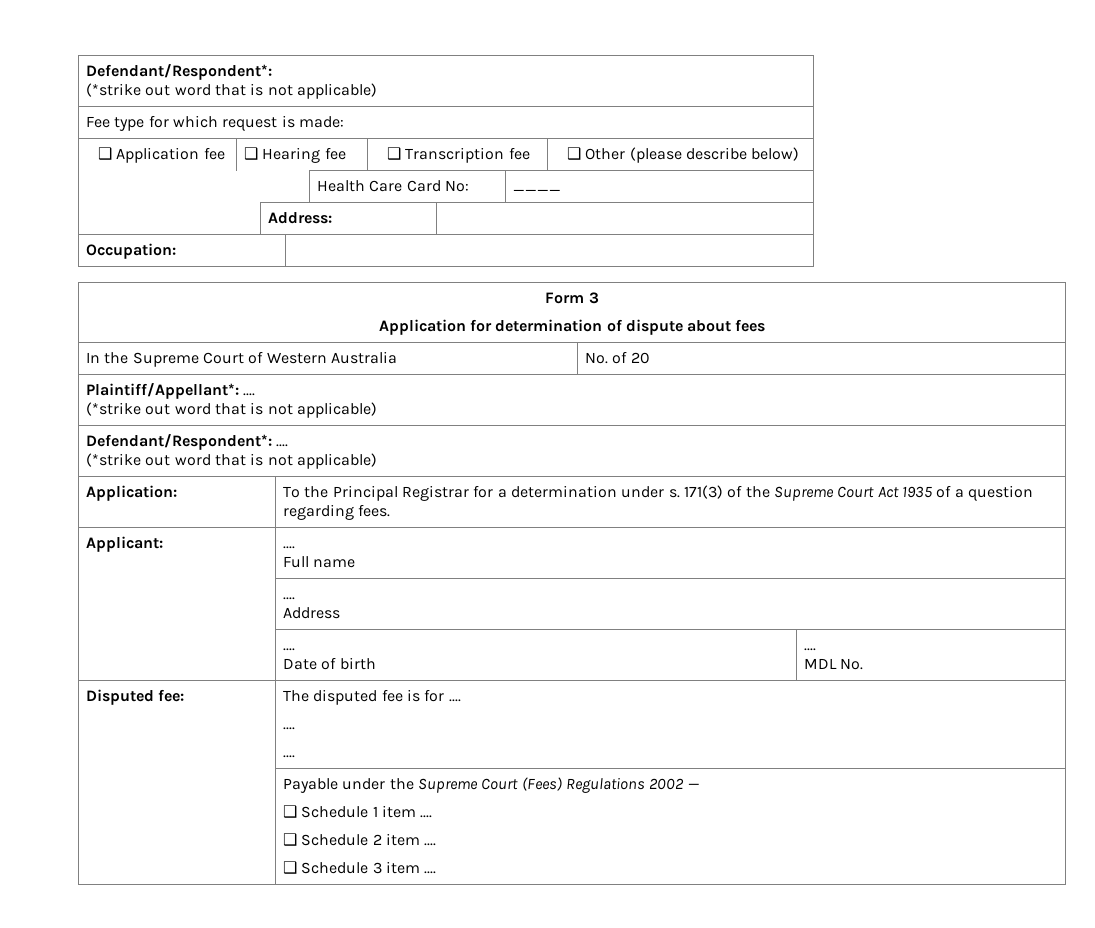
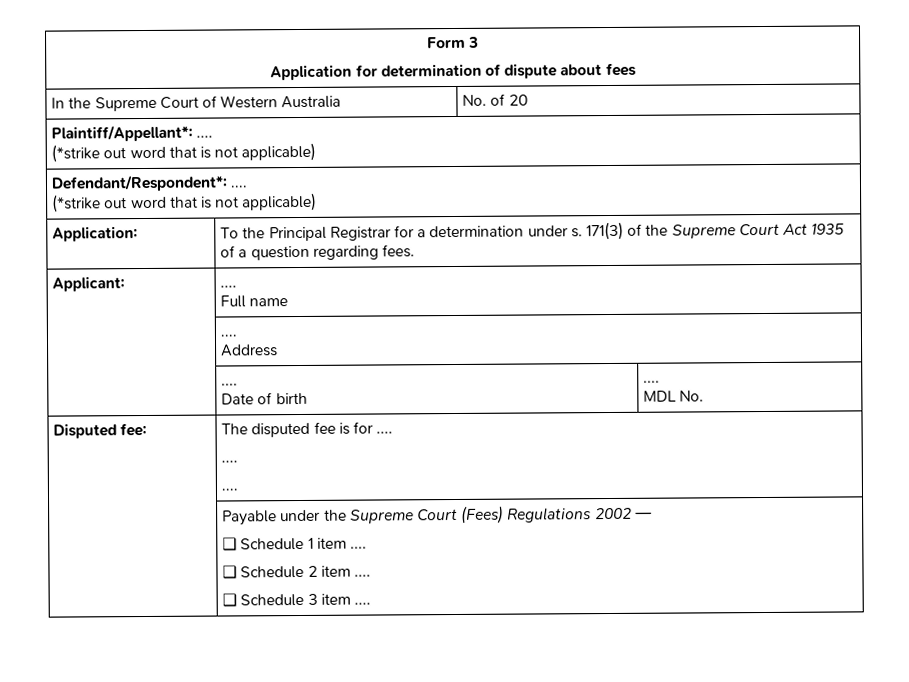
[86,64,273,80] [86,83,378,99] [86,115,345,131] [98,147,225,163] [244,147,346,163] [387,147,530,163] [567,147,800,163] [317,180,470,192] [513,189,562,191] [268,212,333,224] [86,243,177,259] Defendant/Respondent*: // (*strike out word that is not applicable) // Fee type for which request is made: // ❑ Application fee | ❑ Hearing fee | ❑ Transcription fee | ❑ Other (please describe below) // | Health Care Card No: | ____ // | Address: | // Occupation: | // -> (426, 42) none

